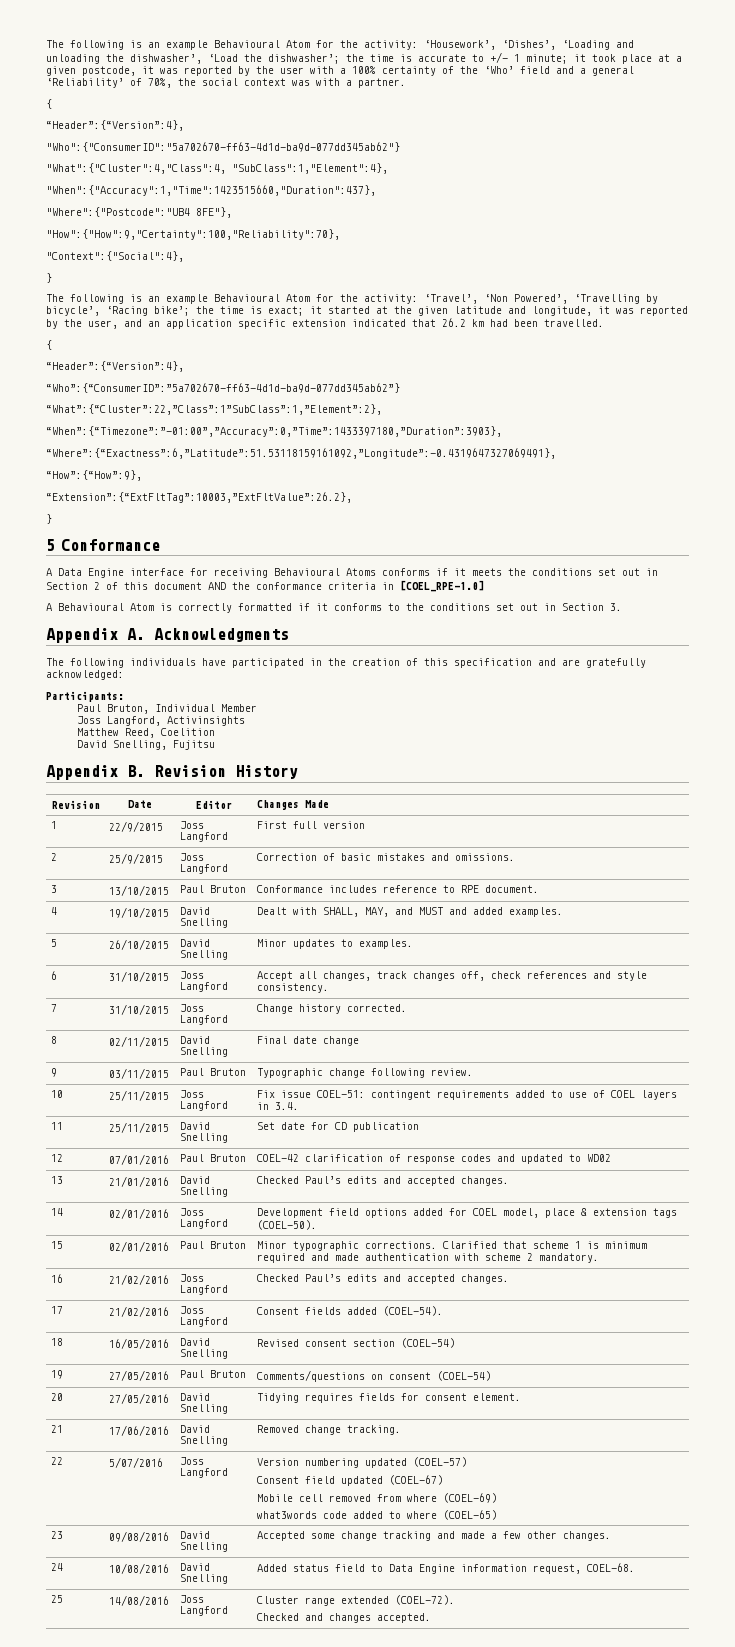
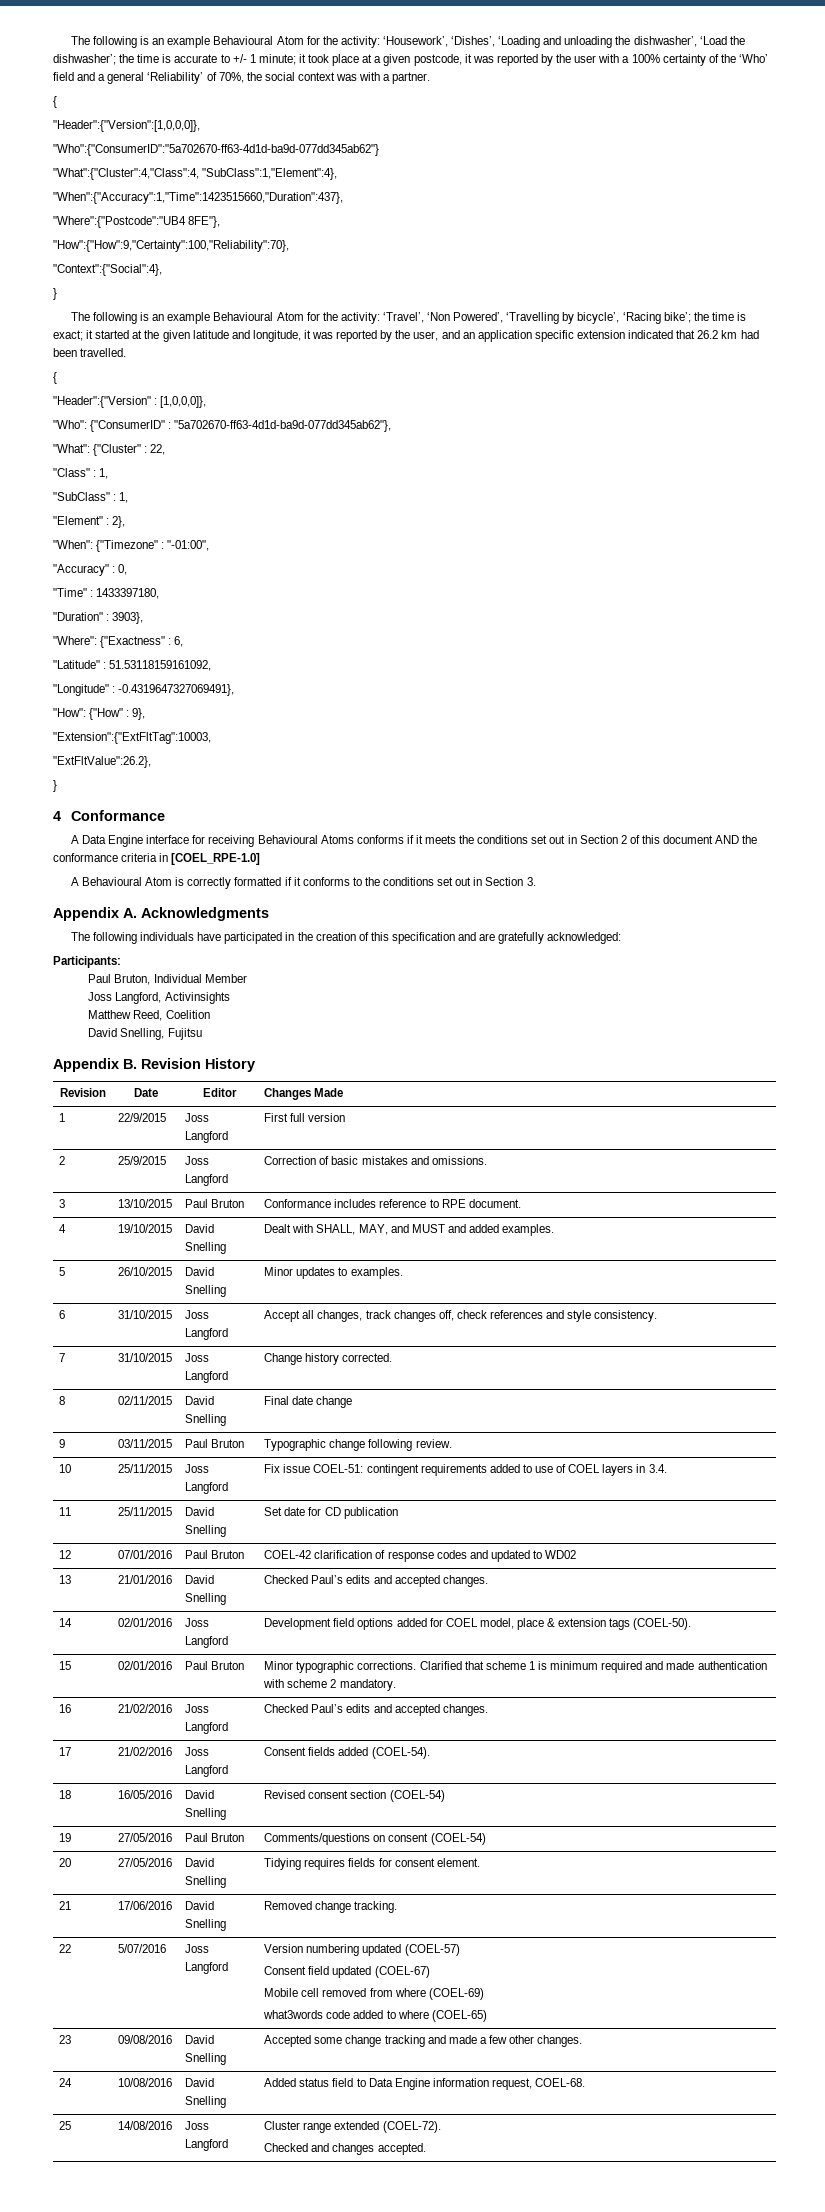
[46,120,184,131] “Header”:{“Version”:4}, -> [53,120,200,132] "Header":{"Version":[1,0,0,0]},
[46,361,184,372] [46,383,400,393] [46,404,382,415] [46,426,502,437] [46,448,556,459] [46,470,142,481] [46,492,352,503] [46,514,52,524] [46,539,55,551] “Header”:{“Version”:4}, // “Who”:{“ConsumerID”:”5a702670-ff63-4d1d-ba9d-077dd345ab62”} // “What”:{“Cluster”:22,”Class”:1”SubClass”:1,”Element”:2}, // “When”:{“Timezone”:”-01:00”,”Accuracy”:0,”Time”:1433397180,”Duration”:3903}, // “Where”:{“Exactness”:6,”Latitude”:51.53118159161092,”Longitude”:-0.4319647327069491}, // “How”:{“How”:9}, // “Extension”:{“ExtFltTag”:10003,”ExtFltValue”:26.2}, // } // 5 -> [53,396,207,408] [53,420,392,432] [53,444,166,456] [53,468,109,479] [53,492,129,503] [53,516,126,528] [53,540,210,552] [53,564,128,576] [53,588,160,599] [53,612,144,624] [53,636,184,648] [53,660,212,671] [53,684,235,696] [53,708,146,720] [53,732,211,744] [53,756,151,768] [53,780,57,792] [53,811,61,821] "Header":{"Version" : [1,0,0,0]}, // "Who": {"ConsumerID" : "5a702670-ff63-4d1d-ba9d-077dd345ab62"}, // "What": {"Cluster" : 22, // "Class" : 1, // "SubClass" : 1, // "Element" : 2}, // "When": {"Timezone" : "-01:00", // "Accuracy" : 0, // "Time" : 1433397180, // "Duration" : 3903}, // "Where": {"Exactness" : 6, // "Latitude" : 51.53118159161092, // "Longitude" : -0.4319647327069491}, // "How": {"How" : 9}, // "Extension":{"ExtFltTag":10003, // "ExtFltValue":26.2}, // } // 4

